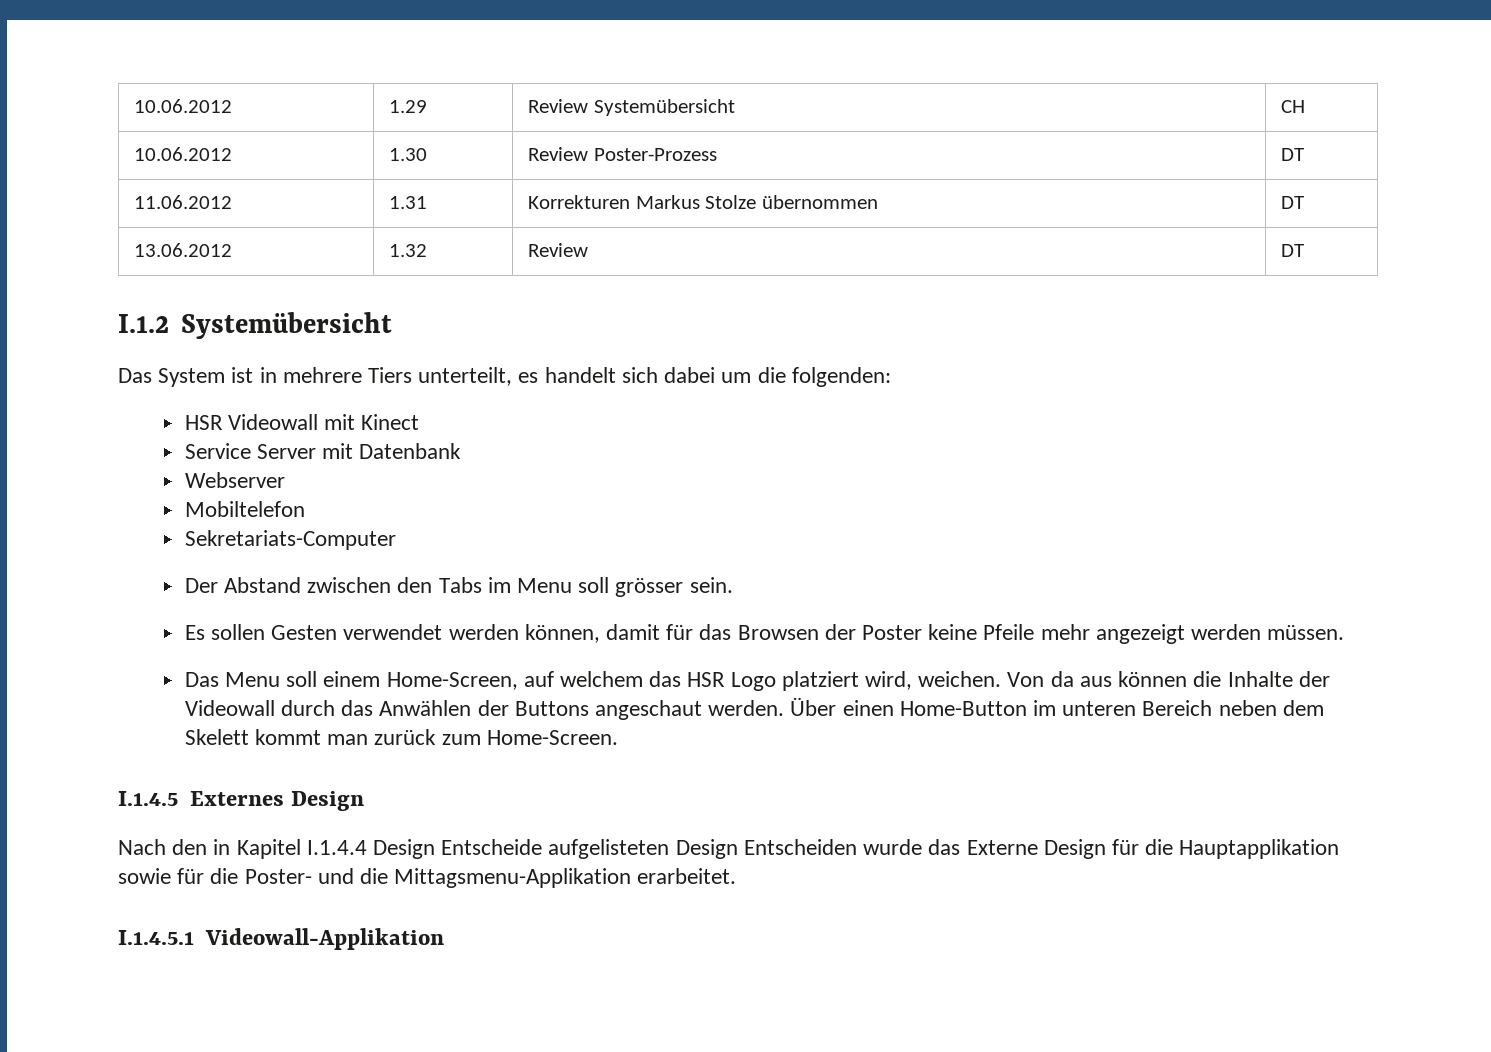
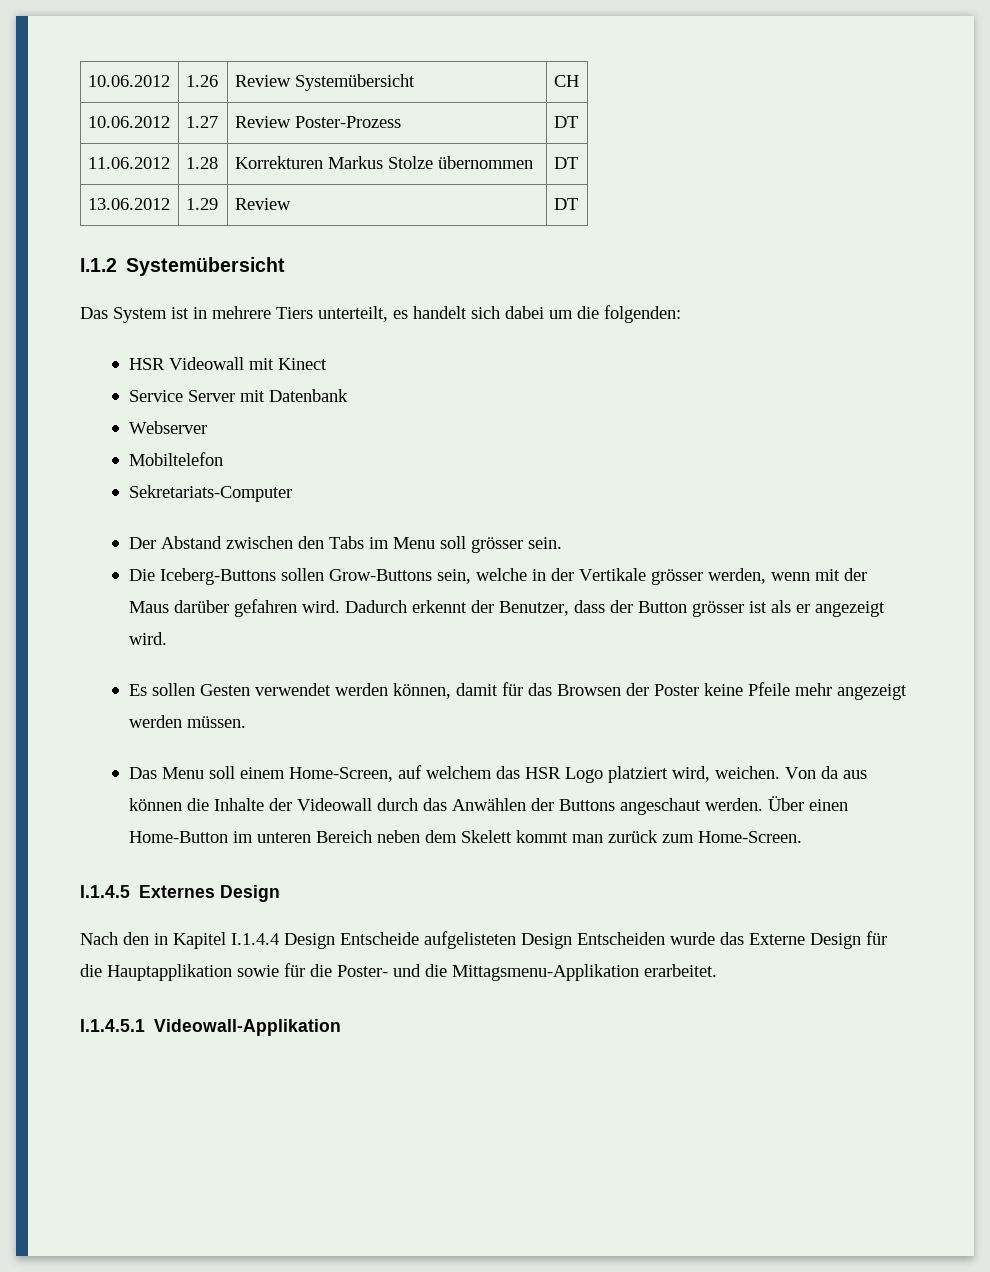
[134,99,233,113] [389,100,428,113] 10.06.2012 | 1.29 -> [87,75,170,87] [185,75,218,87] 10.06.2012 | 1.26
[389,148,428,161] 1.30 -> [185,116,218,128] 1.27
[389,196,428,209] 1.31 -> [185,157,218,169] 1.28
[389,244,428,257] 1.32 -> [185,198,218,210] 1.29
(733, 585) none -> [129,568,868,585] [129,599,886,617] [129,632,168,645] // Die Iceberg-Buttons sollen Grow-Buttons sein, welche in der Vertikale grösser werden, wenn mit der Maus darüber gefahren wird. Dadurch erkennt der Benutzer, dass der Button grösser ist als er angezeigt wird.

